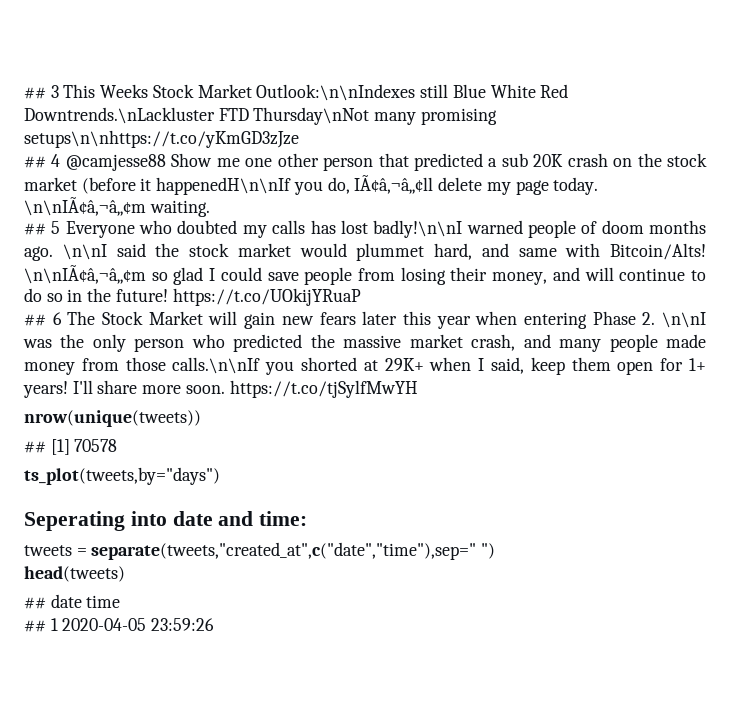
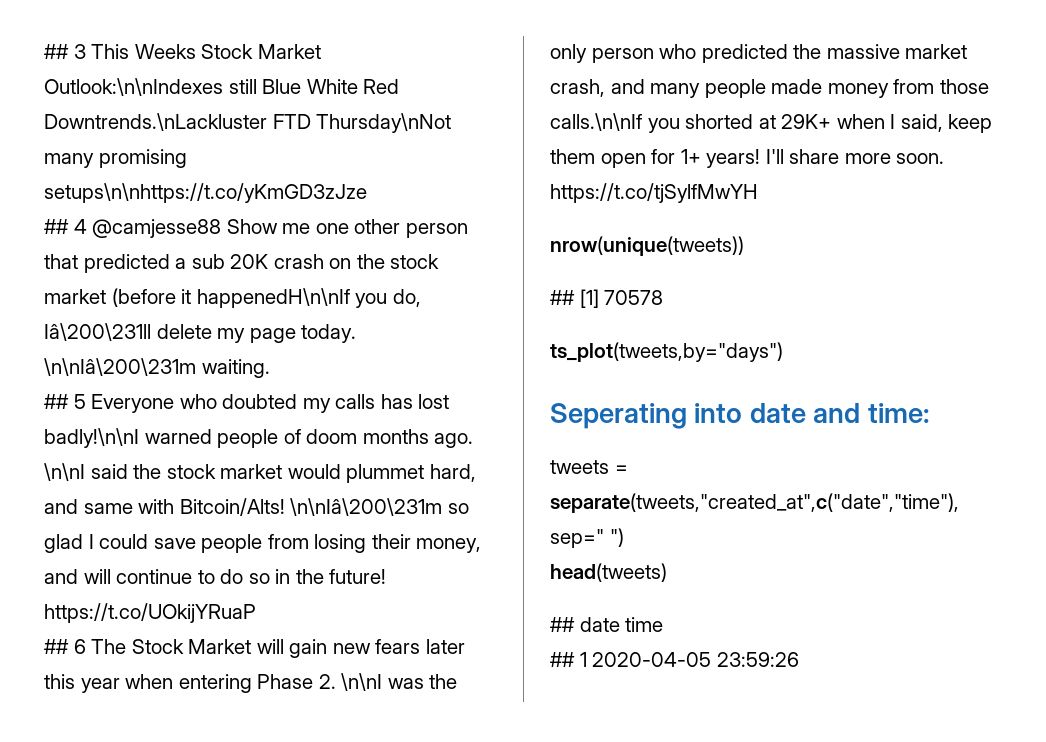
[354,175,434,194] IÃ¢â‚¬â„¢ll -> [44,323,151,341] Iâ\200\231ll
[24,197,146,216] \n\nIÃ¢â‚¬â„¢m -> [44,358,196,376] \n\nIâ\200\231m
[24,265,146,284] \n\nIÃ¢â‚¬â„¢m -> [290,498,443,516] \n\nIâ\200\231m

